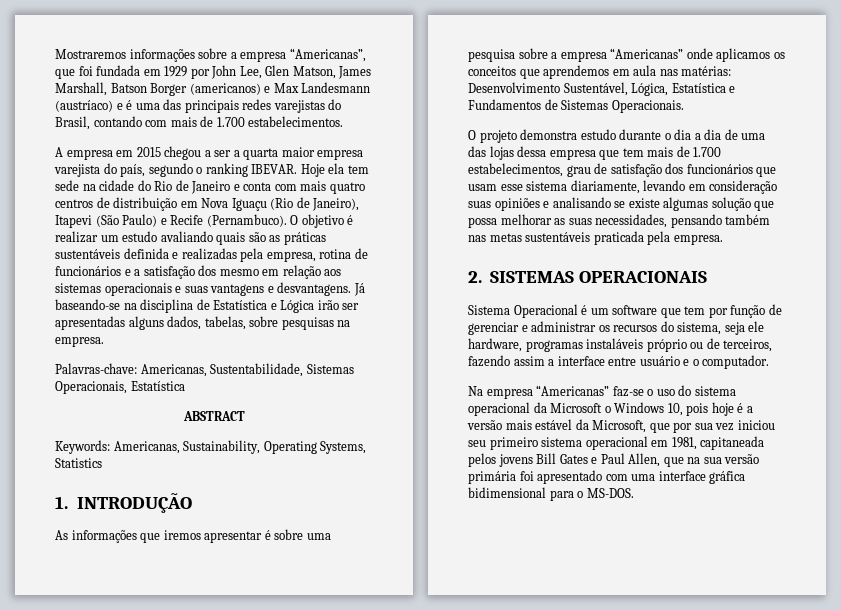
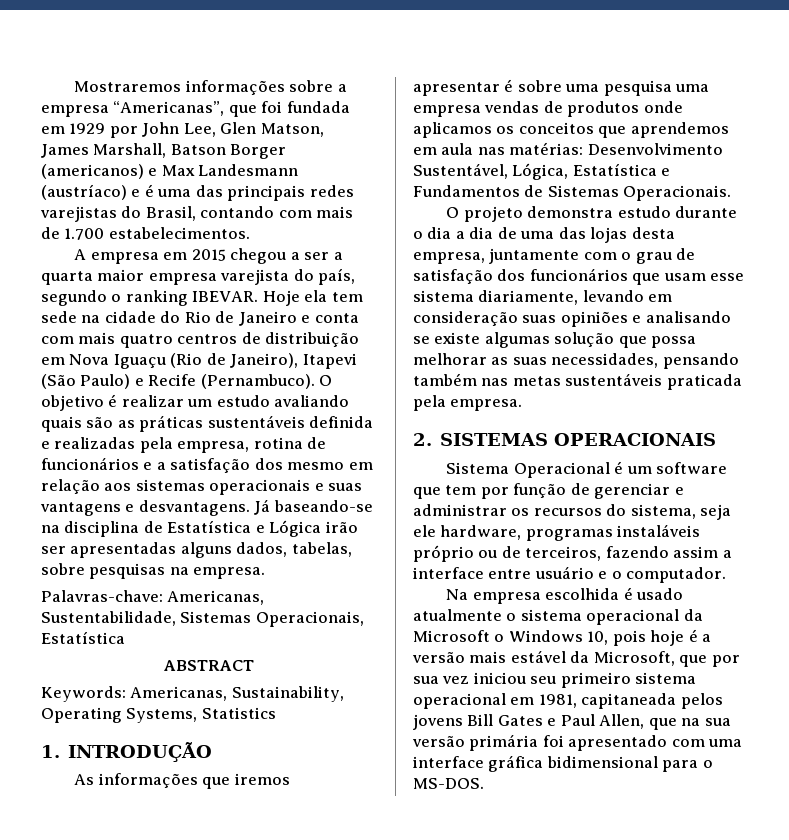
[518,48,684,62] sobre a empresa “Americanas” -> [675,84,710,92] [413,101,640,117] uma empresa vendas de produtos
[517,146,722,160] [468,163,563,177] dessa empresa que tem mais de 1.700 estabelecimentos, -> [631,227,675,239] [413,248,632,264] desta empresa, juntamente com o
[536,385,692,397] “Americanas” faz-se o uso do -> [545,587,684,600] [413,609,517,621] escolhida é usado atualmente o

